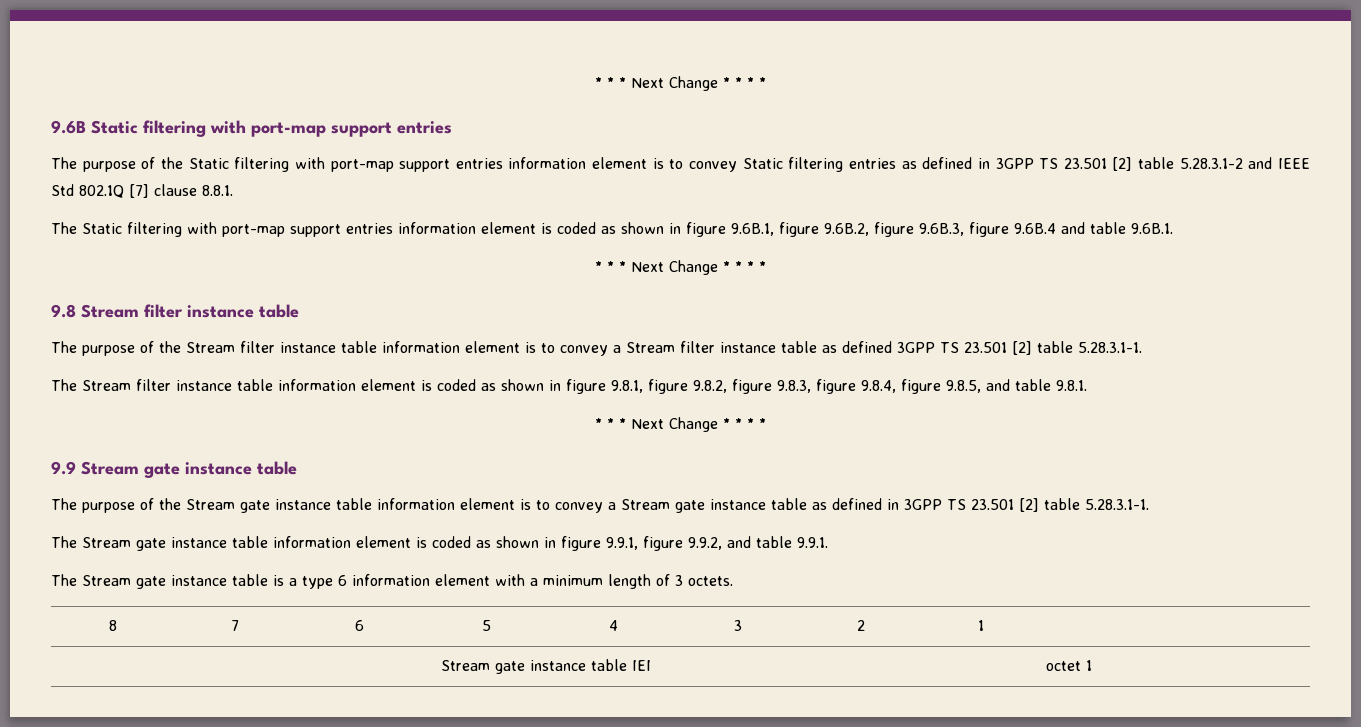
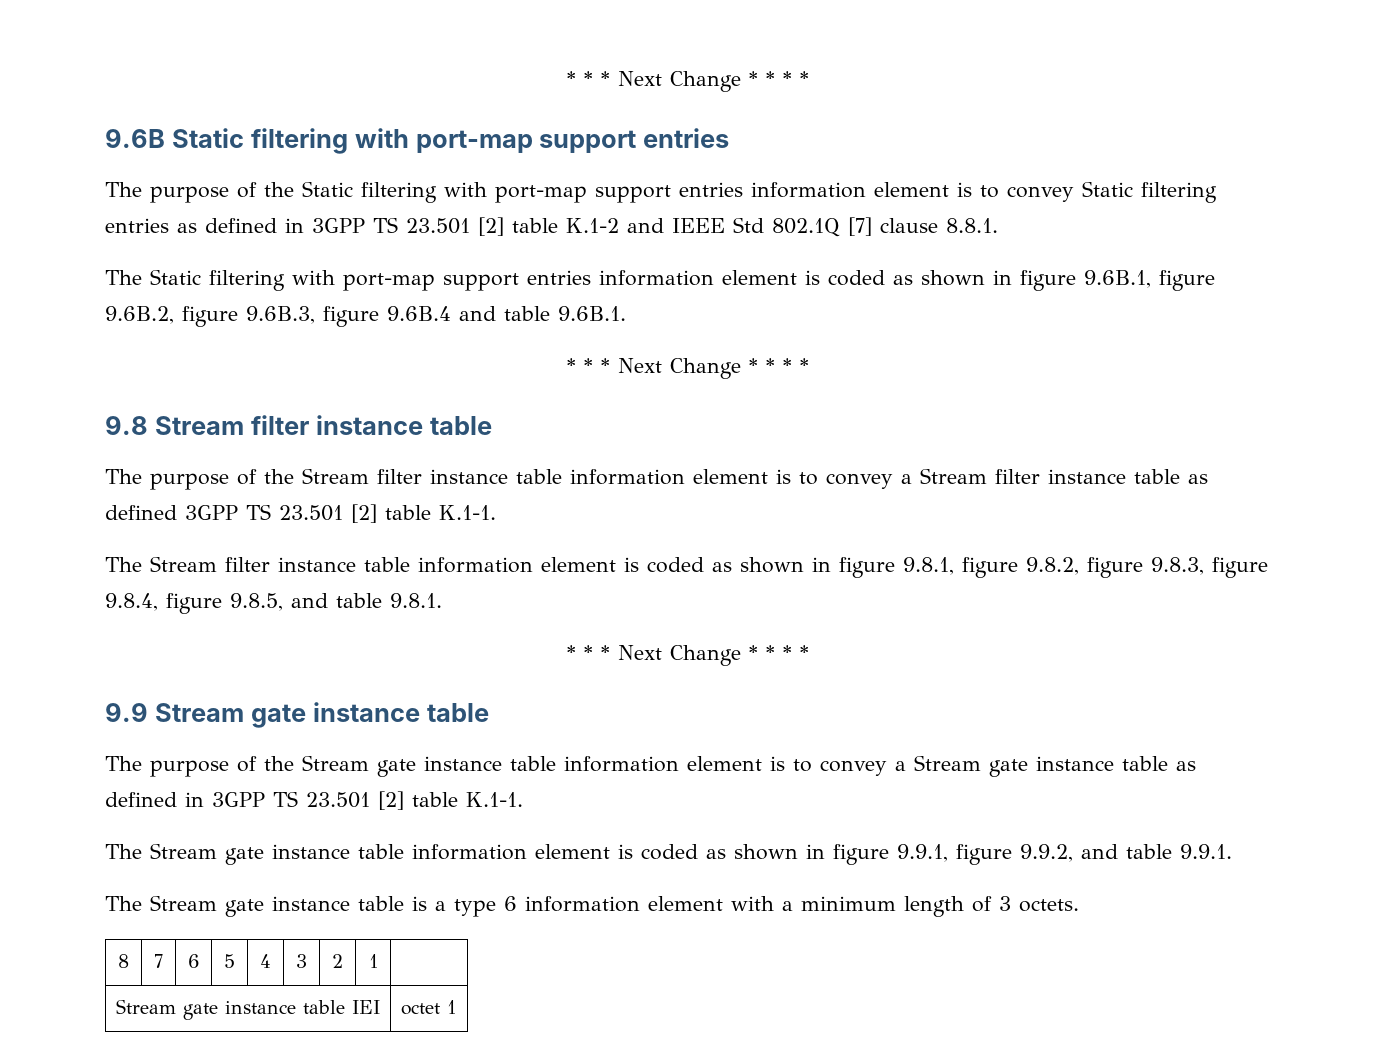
[1179,158,1243,169] 5.28.3.1-2 -> [566,218,619,233] K.1-2
[1078,342,1142,353] 5.28.3.1-1. -> [439,505,496,520] K.1-1.
[1085,499,1149,510] 5.28.3.1-1. -> [466,792,523,807] K.1-1.

